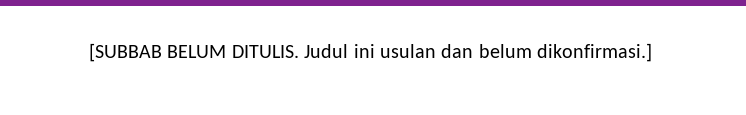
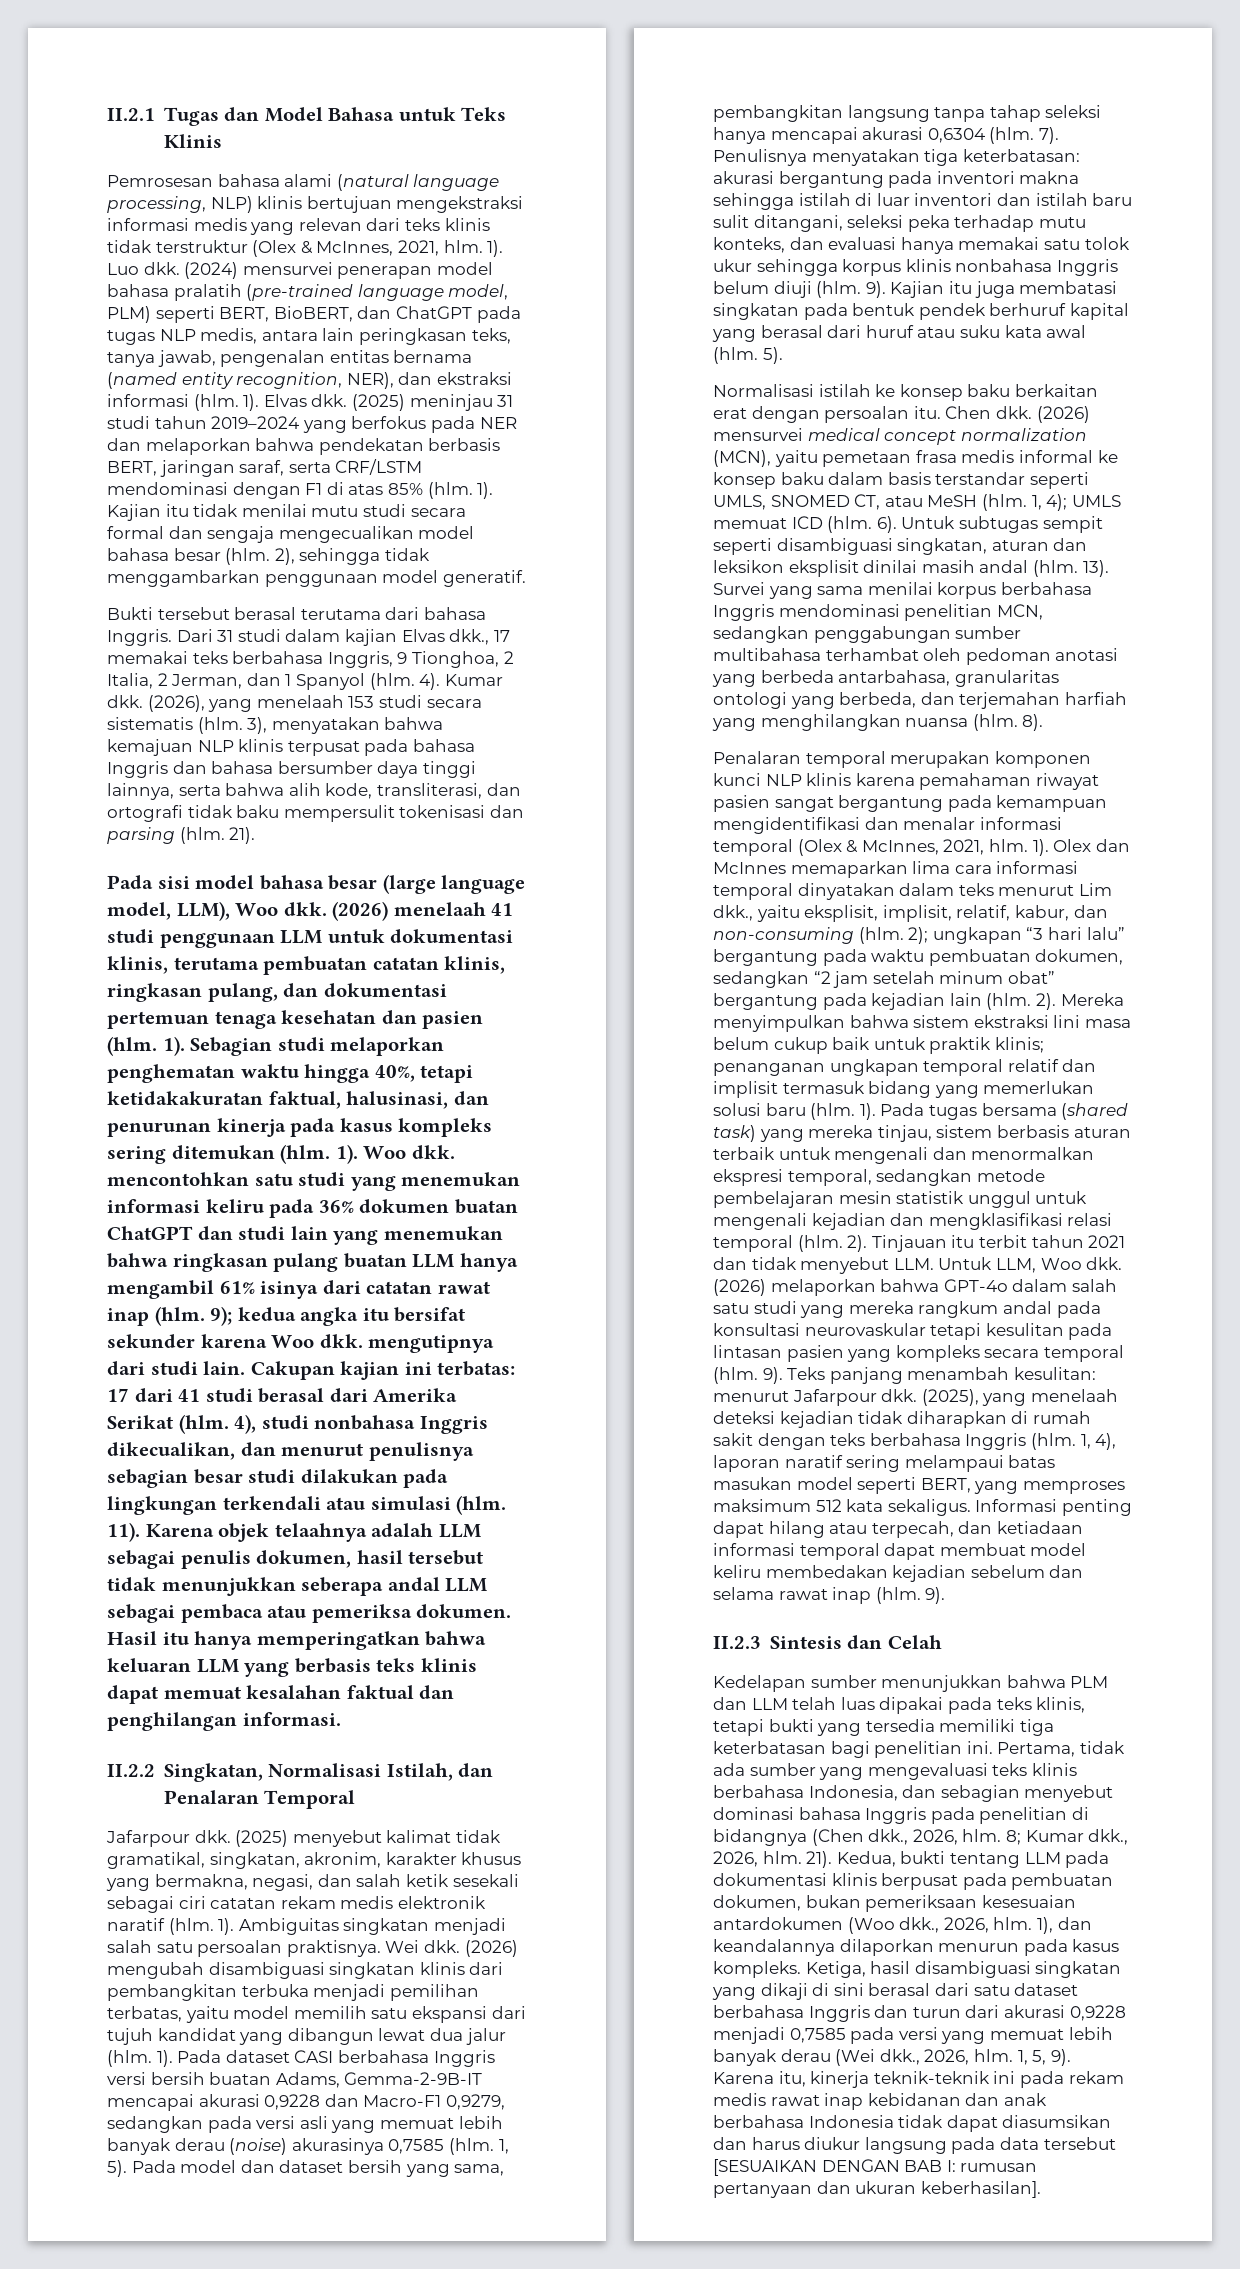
[89,43,653,62] [SUBBAB BELUM DITULIS. Judul ini usulan dan belum dikonfirmasi.] -> [107,107,507,126] [163,134,222,148] [107,174,500,191] [107,196,524,213] [107,218,490,235] [107,240,504,257] [107,262,493,279] [107,284,509,301] [107,306,521,323] [107,328,511,345] [107,350,473,367] [107,372,512,389] [107,394,514,411] [107,416,517,433] [107,438,501,455] [107,459,423,477] [107,482,494,499] [107,504,466,521] [107,526,475,543] [107,548,430,565] [107,570,526,587] [107,607,486,620] [107,629,510,646] [107,651,514,668] [107,673,503,690] [107,695,482,712] [107,717,444,734] [107,739,475,756] [107,761,476,778] [107,783,521,800] [107,805,524,822] [107,827,256,844] [107,874,526,894] [107,901,514,921] [107,929,514,948] [107,956,506,975] [107,983,447,1002] [107,1010,484,1029] [107,1036,445,1056] [107,1064,474,1083] [107,1091,489,1109] [107,1118,493,1137] [107,1144,455,1164] [107,1172,521,1191] [107,1199,518,1218] [107,1226,503,1245] [107,1253,518,1272] [107,1280,490,1299] [107,1306,466,1326] [107,1334,495,1353] [107,1361,516,1380] [107,1388,458,1403] [107,1414,488,1434] [107,1442,474,1461] [107,1469,449,1488] [107,1495,507,1515] [107,1522,482,1542] [107,1550,484,1569] [107,1577,489,1596] [107,1604,512,1623] [107,1631,487,1650] [107,1658,477,1677] [107,1685,455,1704] [107,1712,341,1731] [107,1763,494,1782] [163,1790,356,1809] [106,1830,501,1847] [107,1852,522,1869] [106,1874,519,1891] [107,1896,486,1913] [107,1918,506,1935] [107,1940,518,1957] [107,1962,504,1979] [107,1984,479,2001] [107,2006,526,2023] [107,2028,506,2045] [107,2050,495,2067] [107,2072,483,2088] [107,2094,505,2111] [107,2116,503,2133] [107,2138,509,2155] [107,2160,505,2177] [713,105,1102,122] [713,127,1059,144] [713,149,1080,166] [713,171,1080,188] [713,193,1133,210] [713,215,1086,232] [713,237,1130,254] [713,259,1118,276] [713,281,1118,298] [713,303,1129,320] [712,325,1087,342] [713,347,783,364] [713,384,1098,401] [713,406,1090,423] [713,428,1087,445] [713,450,1118,467] [713,472,1089,489] [713,494,1121,511] [713,516,1103,533] [713,538,1088,555] [713,560,1109,577] [713,582,1092,599] [713,604,1043,621] [713,626,1022,643] [713,648,1119,665] [712,670,1059,687] [713,692,1127,709] [712,714,1044,731] [713,751,1091,768] [713,773,1099,790] [713,795,1108,812] [713,817,1062,834] [713,839,1130,856] [713,861,1079,878] [713,883,1112,900] [713,905,1108,922] [713,927,1125,944] [713,949,1124,966] [713,971,1055,988] [713,993,1124,1010] [713,1015,1131,1032] [713,1037,1044,1054] [713,1059,1097,1076] [713,1081,1095,1098] [713,1103,1129,1120] [713,1125,1131,1142] [713,1147,1095,1164] [713,1169,1045,1186] [713,1191,1088,1208] [713,1213,1113,1230] [713,1235,1126,1252] [713,1257,1123,1274] [713,1279,1117,1296] [713,1301,1101,1318] [713,1323,1113,1340] [713,1345,1124,1362] [713,1367,1096,1384] [713,1389,1118,1406] [713,1411,1091,1428] [713,1433,1117,1450] [713,1455,1056,1472] [713,1477,1125,1494] [713,1499,1132,1516] [713,1521,1083,1538] [713,1543,1087,1560] [713,1565,1084,1582] [713,1587,946,1604] [713,1635,942,1649] [713,1675,1109,1692] [713,1697,1086,1714] [713,1719,1054,1736] [713,1741,1125,1758] [713,1763,1077,1780] [713,1785,1114,1802] [713,1807,1089,1824] [713,1829,1129,1846] [713,1851,1110,1868] [713,1873,1114,1890] [713,1895,1076,1912] [713,1917,1092,1934] [713,1939,1120,1956] [713,1961,1122,1978] [712,1983,1079,2000] [713,2005,1126,2022] [713,2027,1113,2044] [713,2049,1071,2066] [713,2071,1124,2088] [713,2093,1047,2110] [713,2115,1112,2132] [713,2137,1116,2154] [713,2159,1038,2176] [713,2181,1041,2198] II.2.1 Tugas dan Model Bahasa untuk Teks Klinis // Pemrosesan bahasa alami (natural language processing, NLP) klinis bertujuan mengekstraksi informasi medis yang relevan dari teks klinis tidak terstruktur (Olex & McInnes, 2021, hlm. 1). Luo dkk. (2024) mensurvei penerapan model bahasa pralatih (pre-trained language model, PLM) seperti BERT, BioBERT, dan ChatGPT pada tugas NLP medis, antara lain peringkasan teks, tanya jawab, pengenalan entitas bernama (named entity recognition, NER), dan ekstraksi informasi (hlm. 1). Elvas dkk. (2025) meninjau 31 studi tahun 2019–2024 yang berfokus pada NER dan melaporkan bahwa pendekatan berbasis BERT, jaringan saraf, serta CRF/LSTM mendominasi dengan F1 di atas 85% (hlm. 1). Kajian itu tidak menilai mutu studi secara formal dan sengaja mengecualikan model bahasa besar (hlm. 2), sehingga tidak menggambarkan penggunaan model generatif. // Bukti tersebut berasal terutama dari bahasa Inggris. Dari 31 studi dalam kajian Elvas dkk., 17 memakai teks berbahasa Inggris, 9 Tionghoa, 2 Italia, 2 Jerman, dan 1 Spanyol (hlm. 4). Kumar dkk. (2026), yang menelaah 153 studi secara sistematis (hlm. 3), menyatakan bahwa kemajuan NLP klinis terpusat pada bahasa Inggris dan bahasa bersumber daya tinggi lainnya, serta bahwa alih kode, transliterasi, dan ortografi tidak baku mempersulit tokenisasi dan parsing (hlm. 21). // Pada sisi model bahasa besar (large language model, LLM), Woo dkk. (2026) menelaah 41 studi penggunaan LLM untuk dokumentasi klinis, terutama pembuatan catatan klinis, ringkasan pulang, dan dokumentasi pertemuan tenaga kesehatan dan pasien (hlm. 1). Sebagian studi melaporkan penghematan waktu hingga 40%, tetapi ketidakakuratan faktual, halusinasi, dan penurunan kinerja pada kasus kompleks sering ditemukan (hlm. 1). Woo dkk. mencontohkan satu studi yang menemukan informasi keliru pada 36% dokumen buatan ChatGPT dan studi lain yang menemukan bahwa ringkasan pulang buatan LLM hanya mengambil 61% isinya dari catatan rawat inap (hlm. 9); kedua angka itu bersifat sekunder karena Woo dkk. mengutipnya dari studi lain. Cakupan kajian ini terbatas: 17 dari 41 studi berasal dari Amerika Serikat (hlm. 4), studi nonbahasa Inggris dikecualikan, dan menurut penulisnya sebagian besar studi dilakukan pada lingkungan terkendali atau simulasi (hlm. 11). Karena objek telaahnya adalah LLM sebagai penulis dokumen, hasil tersebut tidak menunjukkan seberapa andal LLM sebagai pembaca atau pemeriksa dokumen. Hasil itu hanya memperingatkan bahwa keluaran LLM yang berbasis teks klinis dapat memuat kesalahan faktual dan penghilangan informasi. // II.2.2 Singkatan, Normalisasi Istilah, dan Penalaran Temporal // Jafarpour dkk. (2025) menyebut kalimat tidak gramatikal, singkatan, akronim, karakter khusus yang bermakna, negasi, dan salah ketik sesekali sebagai ciri catatan rekam medis elektronik naratif (hlm. 1). Ambiguitas singkatan menjadi salah satu persoalan praktisnya. Wei dkk. (2026) mengubah disambiguasi singkatan klinis dari pembangkitan terbuka menjadi pemilihan terbatas, yaitu model memilih satu ekspansi dari tujuh kandidat yang dibangun lewat dua jalur (hlm. 1). Pada dataset CASI berbahasa Inggris versi bersih buatan Adams, Gemma-2-9B-IT mencapai akurasi 0,9228 dan Macro-F1 0,9279, sedangkan pada versi asli yang memuat lebih banyak derau (noise) akurasinya 0,7585 (hlm. 1, 5). Pada model dan dataset bersih yang sama, pembangkitan langsung tanpa tahap seleksi hanya mencapai akurasi 0,6304 (hlm. 7). Penulisnya menyatakan tiga keterbatasan: akurasi bergantung pada inventori makna sehingga istilah di luar inventori dan istilah baru sulit ditangani, seleksi peka terhadap mutu konteks, dan evaluasi hanya memakai satu tolok ukur sehingga korpus klinis nonbahasa Inggris belum diuji (hlm. 9). Kajian itu juga membatasi singkatan pada bentuk pendek berhuruf kapital yang berasal dari huruf atau suku kata awal (hlm. 5). // Normalisasi istilah ke konsep baku berkaitan erat dengan persoalan itu. Chen dkk. (2026) mensurvei medical concept normalization (MCN), yaitu pemetaan frasa medis informal ke konsep baku dalam basis terstandar seperti UMLS, SNOMED CT, atau MeSH (hlm. 1, 4); UMLS memuat ICD (hlm. 6). Untuk subtugas sempit seperti disambiguasi singkatan, aturan dan leksikon eksplisit dinilai masih andal (hlm. 13). Survei yang sama menilai korpus berbahasa Inggris mendominasi penelitian MCN, sedangkan penggabungan sumber multibahasa terhambat oleh pedoman anotasi yang berbeda antarbahasa, granularitas ontologi yang berbeda, dan terjemahan harfiah yang menghilangkan nuansa (hlm. 8). // Penalaran temporal merupakan komponen kunci NLP klinis karena pemahaman riwayat pasien sangat bergantung pada kemampuan mengidentifikasi dan menalar informasi temporal (Olex & McInnes, 2021, hlm. 1). Olex dan McInnes memaparkan lima cara informasi temporal dinyatakan dalam teks menurut Lim dkk., yaitu eksplisit, implisit, relatif, kabur, dan non-consuming (hlm. 2); ungkapan “3 hari lalu” bergantung pada waktu pembuatan dokumen, sedangkan “2 jam setelah minum obat” bergantung pada kejadian lain (hlm. 2). Mereka menyimpulkan bahwa sistem ekstraksi lini masa belum cukup baik untuk praktik klinis; penanganan ungkapan temporal relatif dan implisit termasuk bidang yang memerlukan solusi baru (hlm. 1). Pada tugas bersama (shared task) yang mereka tinjau, sistem berbasis aturan terbaik untuk mengenali dan menormalkan ekspresi temporal, sedangkan metode pembelajaran mesin statistik unggul untuk mengenali kejadian dan mengklasifikasi relasi temporal (hlm. 2). Tinjauan itu terbit tahun 2021 dan tidak menyebut LLM. Untuk LLM, Woo dkk. (2026) melaporkan bahwa GPT-4o dalam salah satu studi yang mereka rangkum andal pada konsultasi neurovaskular tetapi kesulitan pada lintasan pasien yang kompleks secara temporal (hlm. 9). Teks panjang menambah kesulitan: menurut Jafarpour dkk. (2025), yang menelaah deteksi kejadian tidak diharapkan di rumah sakit dengan teks berbahasa Inggris (hlm. 1, 4), laporan naratif sering melampaui batas masukan model seperti BERT, yang memproses maksimum 512 kata sekaligus. Informasi penting dapat hilang atau terpecah, dan ketiadaan informasi temporal dapat membuat model keliru membedakan kejadian sebelum dan selama rawat inap (hlm. 9). // II.2.3 Sintesis dan Celah // Kedelapan sumber menunjukkan bahwa PLM dan LLM telah luas dipakai pada teks klinis, tetapi bukti yang tersedia memiliki tiga keterbatasan bagi penelitian ini. Pertama, tidak ada sumber yang mengevaluasi teks klinis berbahasa Indonesia, dan sebagian menyebut dominasi bahasa Inggris pada penelitian di bidangnya (Chen dkk., 2026, hlm. 8; Kumar dkk., 2026, hlm. 21). Kedua, bukti tentang LLM pada dokumentasi klinis berpusat pada pembuatan dokumen, bukan pemeriksaan kesesuaian antardokumen (Woo dkk., 2026, hlm. 1), dan keandalannya dilaporkan menurun pada kasus kompleks. Ketiga, hasil disambiguasi singkatan yang dikaji di sini berasal dari satu dataset berbahasa Inggris dan turun dari akurasi 0,9228 menjadi 0,7585 pada versi yang memuat lebih banyak derau (Wei dkk., 2026, hlm. 1, 5, 9). Karena itu, kinerja teknik-teknik ini pada rekam medis rawat inap kebidanan dan anak berbahasa Indonesia tidak dapat diasumsikan dan harus diukur langsung pada data tersebut [SESUAIKAN DENGAN BAB I: rumusan pertanyaan dan ukuran keberhasilan].

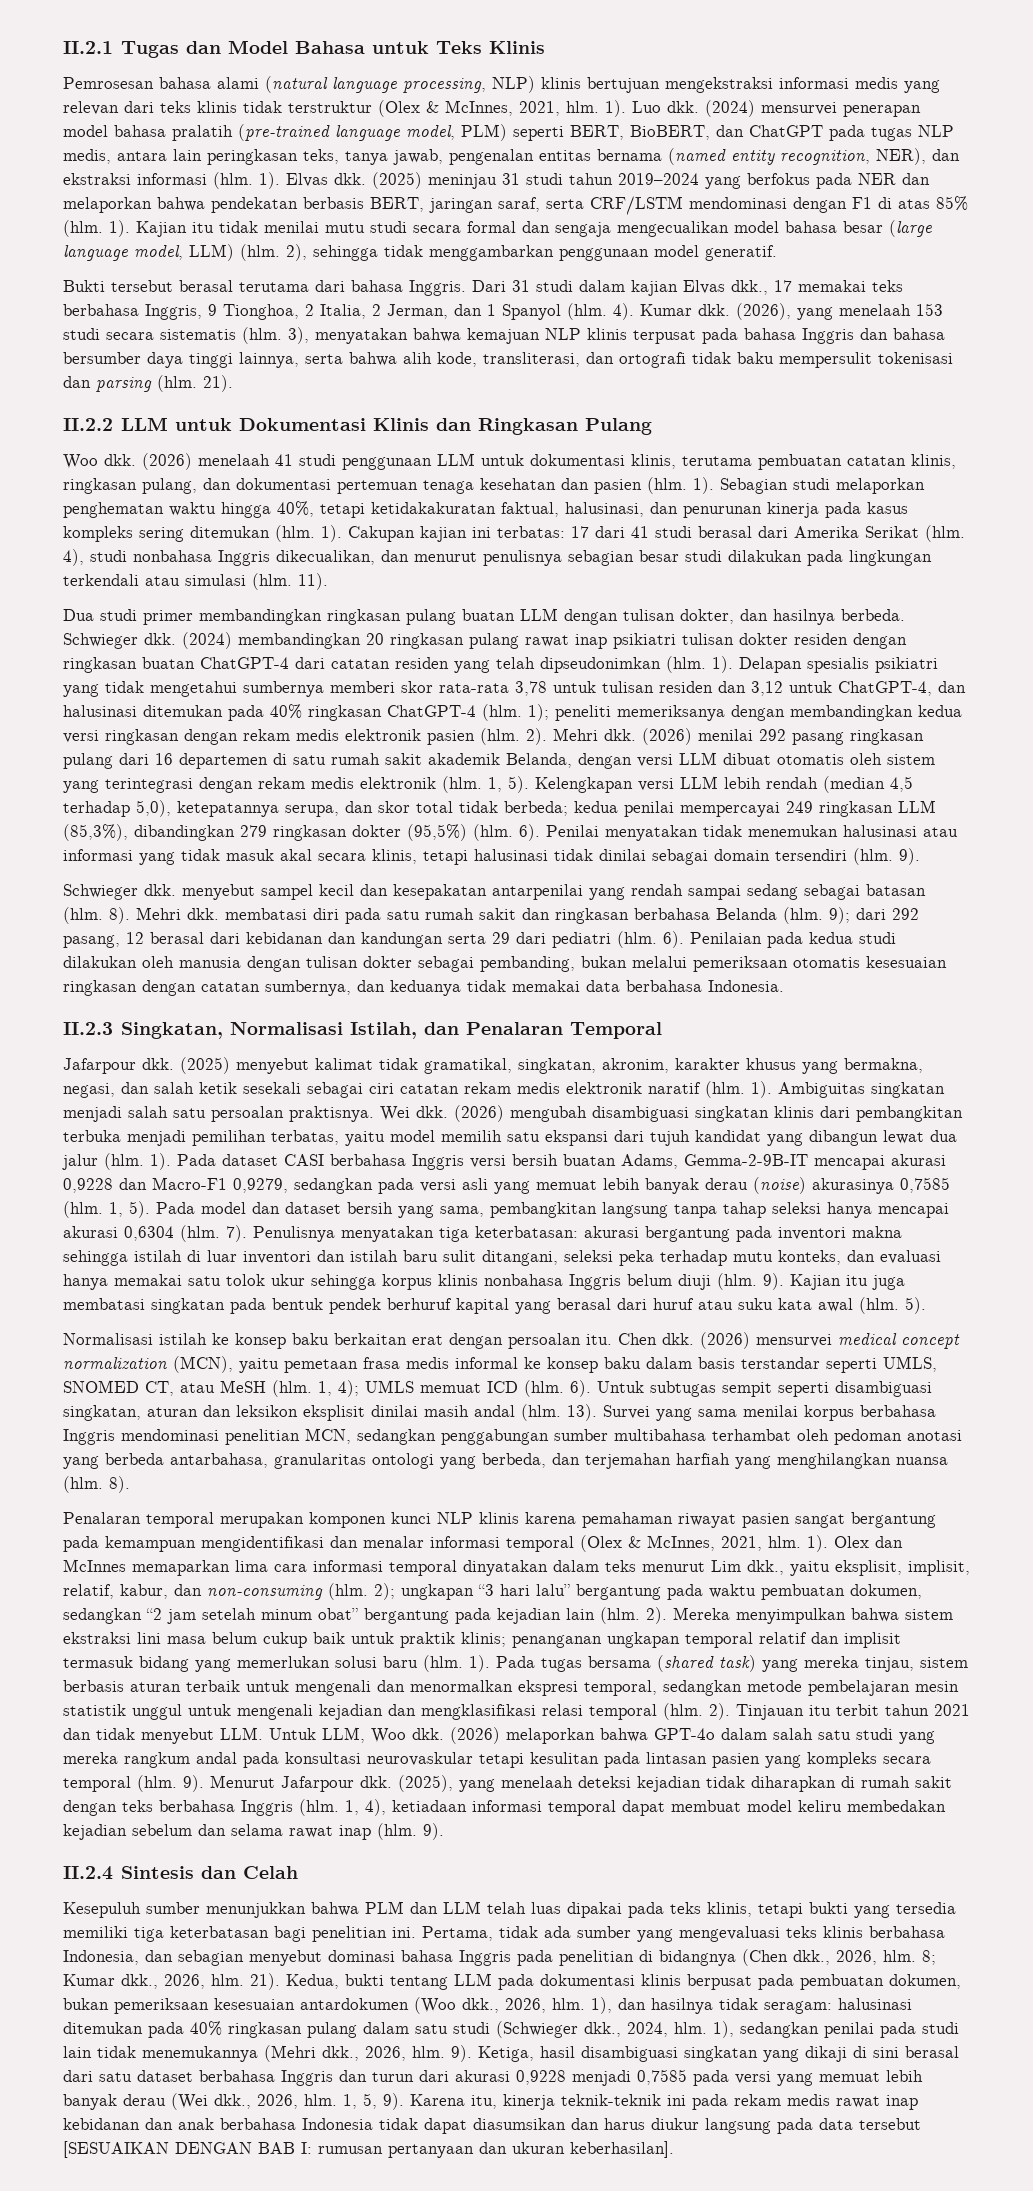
(221, 554) none -> [889,220,932,237] [63,244,234,261] (large language model, LLM)
[107,874,526,894] [107,901,230,921] Pada sisi model bahasa besar (large language model, LLM), -> [63,417,653,435] II.2.2 LLM untuk Dokumentasi Klinis dan Ringkasan Pulang //
[363,1145,455,1159] [107,1172,521,1191] [107,1199,518,1218] [107,1226,503,1245] [107,1253,518,1272] [107,1280,490,1299] [107,1306,466,1326] [107,1334,495,1353] [107,1361,246,1375] Woo dkk. mencontohkan satu studi yang menemukan informasi keliru pada 36% dokumen buatan ChatGPT dan studi lain yang menemukan bahwa ringkasan pulang buatan LLM hanya mengambil 61% isinya dari catatan rawat inap (hlm. 9); kedua angka itu bersifat sekunder karena Woo dkk. mengutipnya dari studi lain. -> (342, 533) none
[145,1523,482,1542] [107,1550,484,1569] [107,1577,489,1596] [107,1604,512,1623] [107,1631,487,1650] [107,1658,477,1677] [107,1685,455,1704] [107,1712,341,1731] [107,1764,155,1777] Karena objek telaahnya adalah LLM sebagai penulis dokumen, hasil tersebut tidak menunjukkan seberapa andal LLM sebagai pembaca atau pemeriksa dokumen. Hasil itu hanya memperingatkan bahwa keluaran LLM yang berbasis teks klinis dapat memuat kesalahan faktual dan penghilangan informasi. // II.2.2 -> [63,608,905,625] [63,632,907,649] [63,656,938,673] [63,681,966,697] [63,704,962,721] [63,728,924,745] [63,752,935,769] [63,776,913,793] [63,800,936,817] [63,824,958,841] [63,848,920,865] [63,884,926,900] [63,907,919,924] [63,931,896,948] [63,956,947,972] [63,980,784,996] [63,1022,113,1035] // Dua studi primer membandingkan ringkasan pulang buatan LLM dengan tulisan dokter, dan hasilnya berbeda. Schwieger dkk. (2024) membandingkan 20 ringkasan pulang rawat inap psikiatri tulisan dokter residen dengan ringkasan buatan ChatGPT-4 dari catatan residen yang telah dipseudonimkan (hlm. 1). Delapan spesialis psikiatri yang tidak mengetahui sumbernya memberi skor rata-rata 3,78 untuk tulisan residen dan 3,12 untuk ChatGPT-4, dan halusinasi ditemukan pada 40% ringkasan ChatGPT-4 (hlm. 1); peneliti memeriksanya dengan membandingkan kedua versi ringkasan dengan rekam medis elektronik pasien (hlm. 2). Mehri dkk. (2026) menilai 292 pasang ringkasan pulang dari 16 departemen di satu rumah sakit akademik Belanda, dengan versi LLM dibuat otomatis oleh sistem yang terintegrasi dengan rekam medis elektronik (hlm. 1, 5). Kelengkapan versi LLM lebih rendah (median 4,5 terhadap 5,0), ketepatannya serupa, dan skor total tidak berbeda; kedua penilai mempercayai 249 ringkasan LLM (85,3%), dibandingkan 279 ringkasan dokter (95,5%) (hlm. 6). Penilai menyatakan tidak menemukan halusinasi atau informasi yang tidak masuk akal secara klinis, tetapi halusinasi tidak dinilai sebagai domain tersendiri (hlm. 9). // Schwieger dkk. menyebut sampel kecil dan kesepakatan antarpenilai yang rendah sampai sedang sebagai batasan (hlm. 8). Mehri dkk. membatasi diri pada satu rumah sakit dan ringkasan berbahasa Belanda (hlm. 9); dari 292 pasang, 12 berasal dari kebidanan dan kandungan serta 29 dari pediatri (hlm. 6). Penilaian pada kedua studi dilakukan oleh manusia dengan tulisan dokter sebagai pembanding, bukan melalui pemeriksaan otomatis kesesuaian ringkasan dengan catatan sumbernya, dan keduanya tidak memakai data berbahasa Indonesia. // II.2.3
[787,1367,1096,1384] [713,1391,789,1402] Teks panjang menambah kesulitan: menurut -> [210,1775,275,1788] Menurut
[713,1455,1056,1472] [713,1477,1125,1494] [713,1499,1132,1516] [713,1521,993,1538] laporan naratif sering melampaui batas masukan model seperti BERT, yang memproses maksimum 512 kata sekaligus. Informasi penting dapat hilang atau terpecah, dan -> (386, 1807) none
[713,1636,761,1649] II.2.3 -> [63,1866,113,1880] II.2.4
[713,1675,806,1692] Kedelapan -> [63,1902,141,1918] Kesepuluh
[713,1939,1120,1956] [713,1961,801,1978] keandalannya dilaporkan menurun pada kasus kompleks. -> [651,1998,912,2014] [63,2021,959,2038] [63,2045,472,2062] hasilnya tidak seragam: halusinasi ditemukan pada 40% ringkasan pulang dalam satu studi (Schwieger dkk., 2024, hlm. 1), sedangkan penilai pada studi lain tidak menemukannya (Mehri dkk., 2026, hlm. 9).

